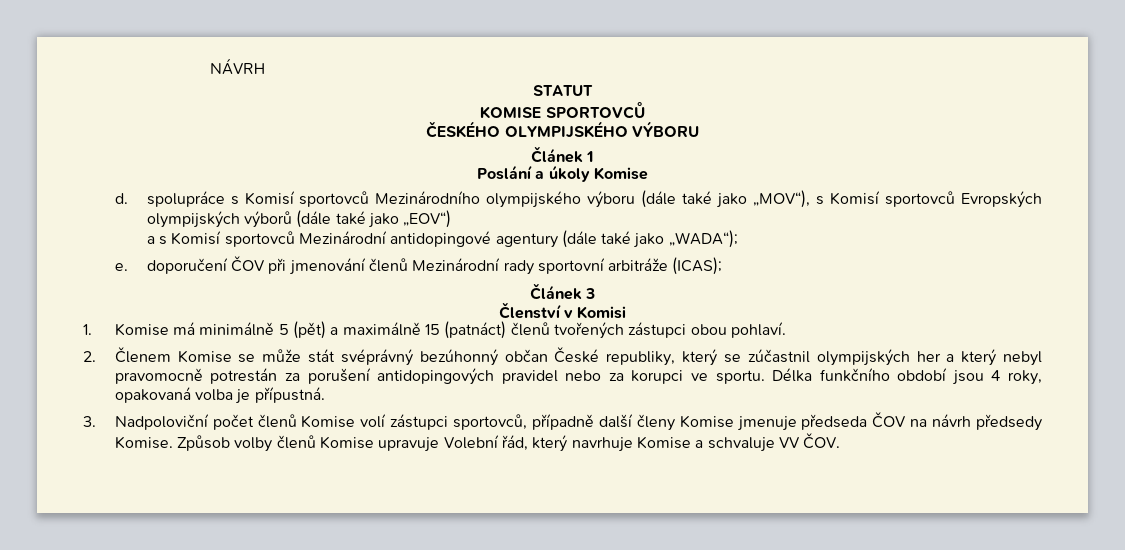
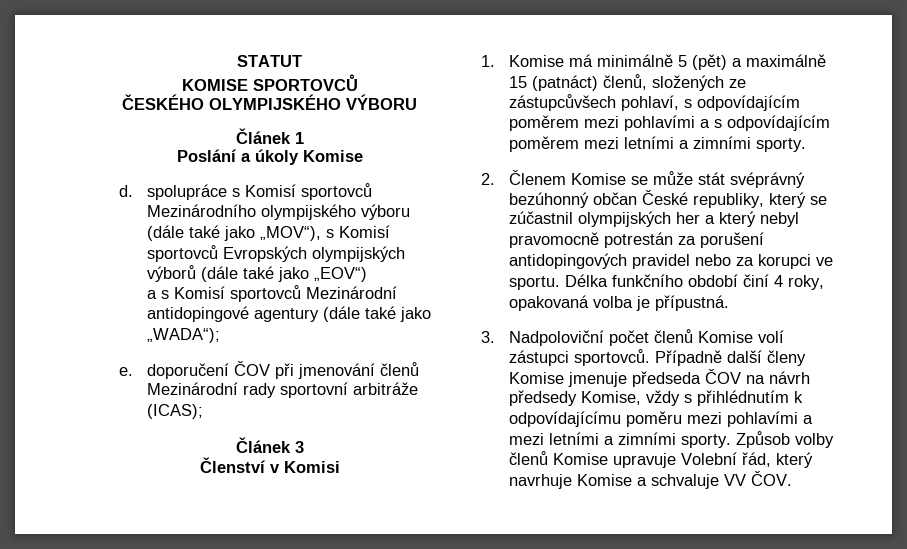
[210,58,266,75] NÁVRH // -> (237, 61) none
[510,322,786,339] členů tvořených zástupci obou pohlaví. -> [602,74,746,91] [508,94,800,111] [508,115,830,131] [508,136,806,152] členů, složených ze zástupcůvšech pohlaví, s odpovídajícím poměrem mezi pohlavími a s odpovídajícím poměrem mezi letními a zimními sporty.
[951,370,984,385] jsou -> [742,274,769,287] činí
[453,414,595,430] sportovců, případně -> [573,349,722,366] sportovců. Případně
[114,436,173,449] Komise. -> [580,390,803,406] [508,411,813,427] [508,432,731,448] Komise, vždy s přihlédnutím k odpovídajícímu poměru mezi pohlavími a mezi letními a zimními sporty.

